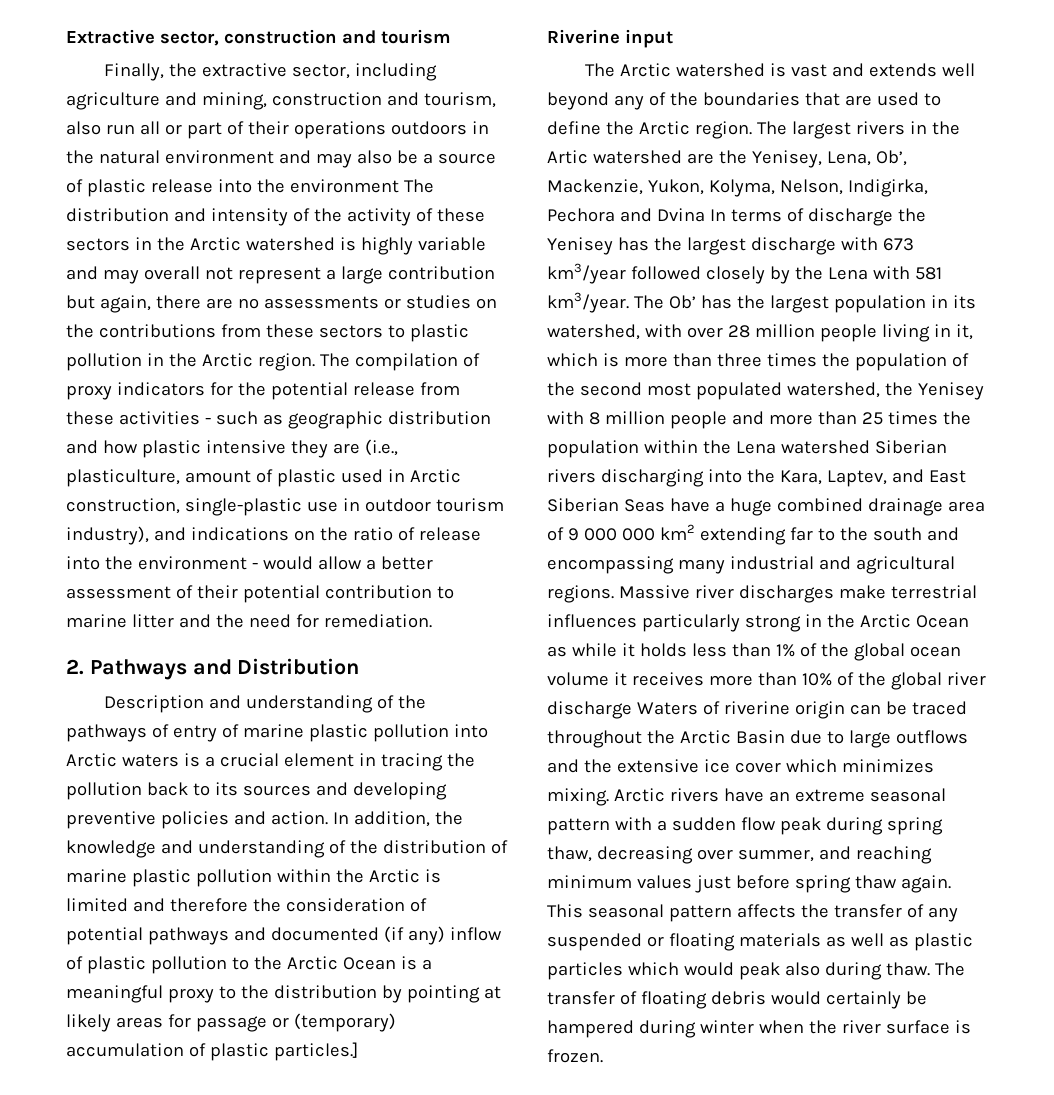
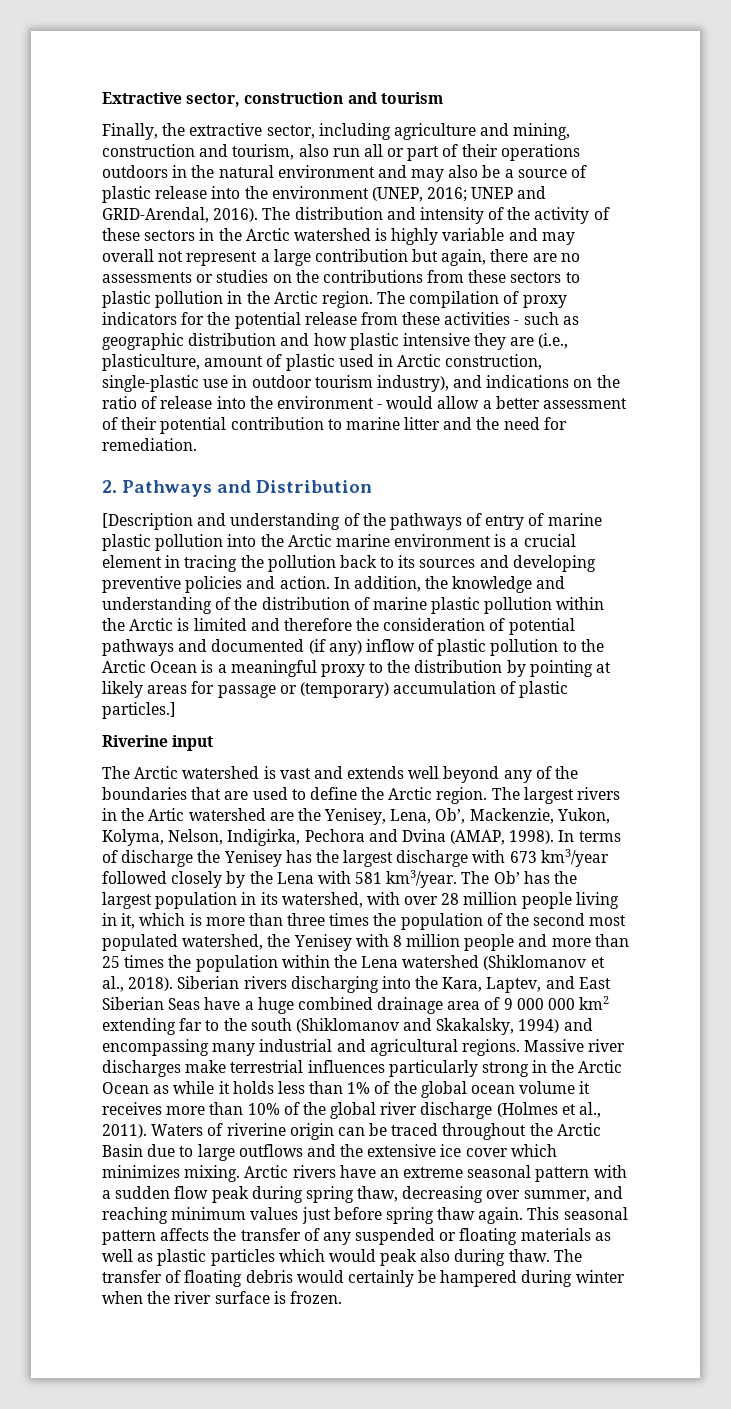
(399, 186) none -> [371,186,547,202] [102,207,259,223] (UNEP, 2016; UNEP and GRID-Arendal, 2016).
[103,695,204,713] Description -> [102,513,193,530] [Description
[66,753,179,767] Arctic waters -> [260,534,492,547] the Arctic marine environment
(705, 215) none -> [450,830,555,845] (AMAP, 1998).
(870, 447) none -> [483,955,605,970] [102,976,174,992] (Shiklomanov et al., 2018).
(922, 534) none -> [295,1018,560,1035] (Shiklomanov and Skakalsky, 1994)
(632, 710) none -> [496,1102,602,1118] [102,1124,147,1138] (Holmes et al., 2011).

